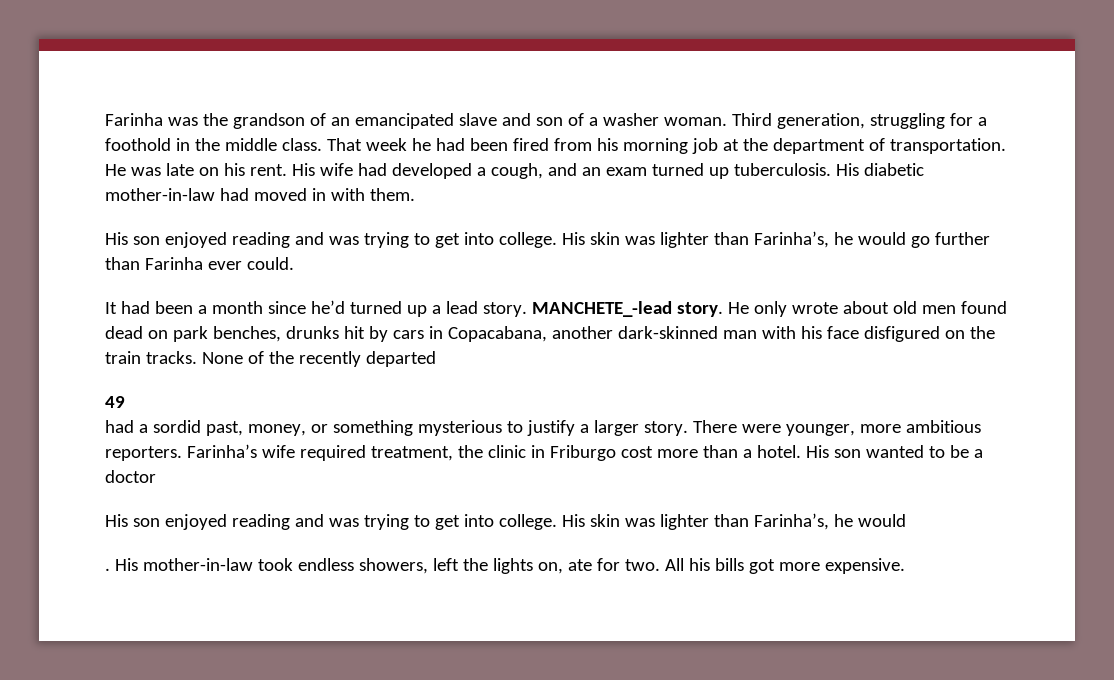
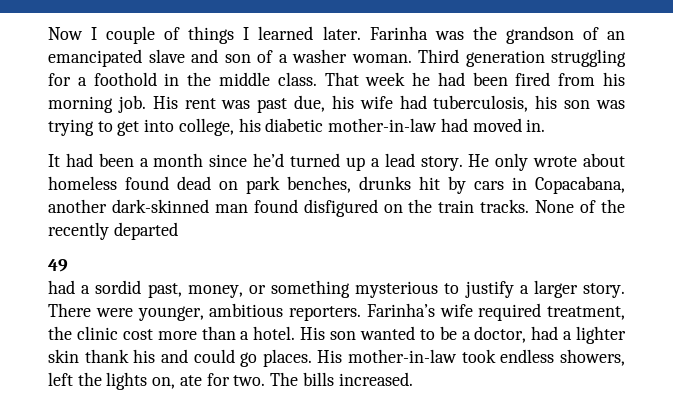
(105, 119) none -> [48,26,361,44] Now I couple of things I learned later.
[776,113,865,129] generation, -> [465,50,545,67] generation
[691,138,1006,154] [105,163,924,179] [105,188,415,201] [105,231,990,248] [105,257,294,270] job at the department of transportation. He was late on his rent. His wife had developed a cough, and an exam turned up tuberculosis. His diabetic mother-in-law had moved in with them. // His son enjoyed reading and was trying to get into college. His skin was lighter than Farinha’s, he would go further than Farinha ever could. -> [117,95,626,113] [48,118,546,136] job. His rent was past due, his wife had tuberculosis, his son was trying to get into college, his diabetic mother-in-law had moved in.
[531,301,723,317] MANCHETE_-lead story. -> (463, 163) none
[892,301,956,314] old men -> [48,176,117,190] homeless
[761,326,859,339] with his face -> [253,199,298,213] found
[859,424,901,433] more -> (204, 313) none
[530,445,616,461] in Friburgo -> (118, 333) none
[105,470,156,483] [105,513,906,530] [105,568,110,571] doctor // His son enjoyed reading and was trying to get into college. His skin was lighter than Farinha’s, he would // . -> [474,326,626,344] [48,349,312,367] doctor, had a lighter skin thank his and could go places.
[664,558,905,574] All his bills got more expensive. -> [270,372,413,386] The bills increased.

